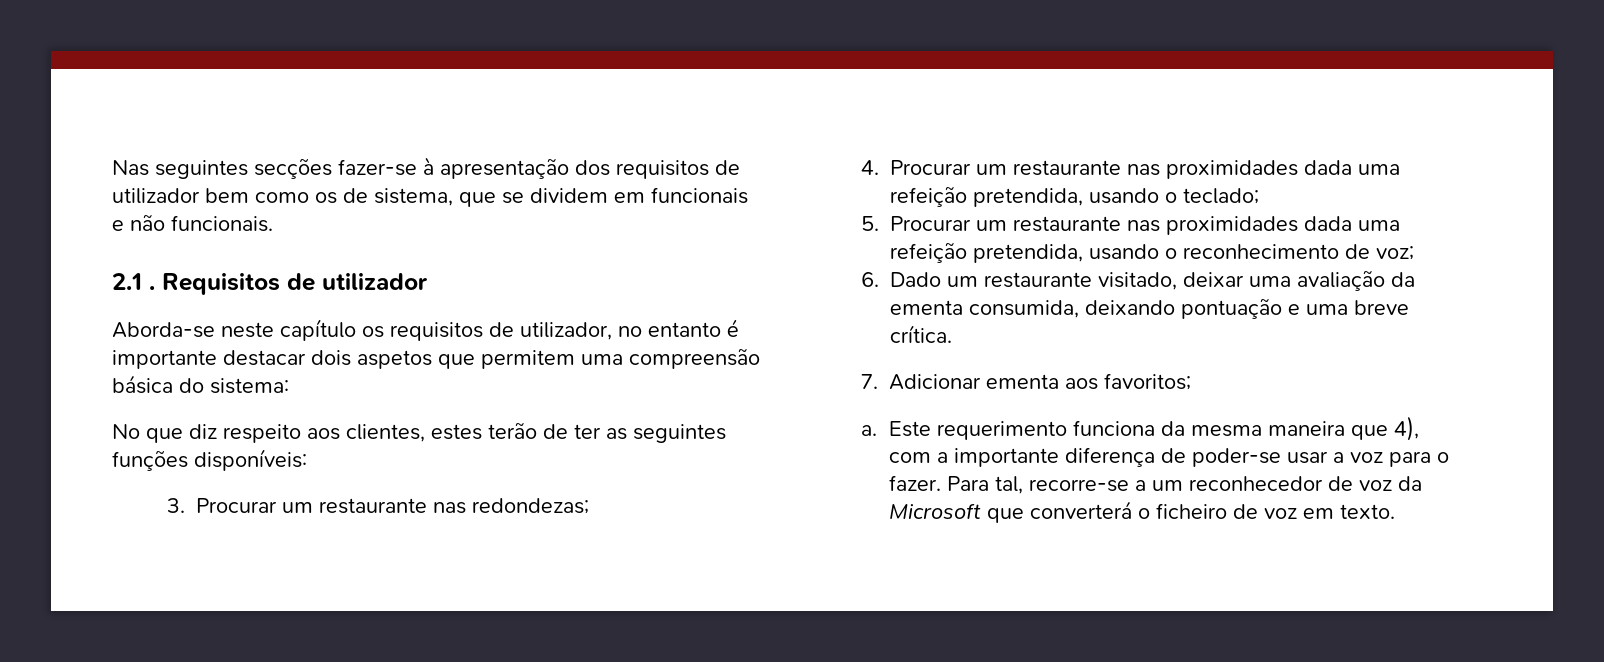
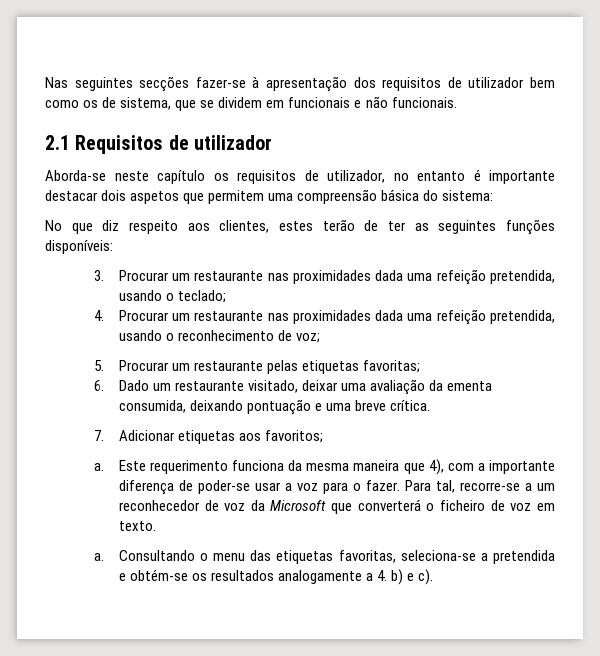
[149,286,155,290] . -> (70, 142) none
[472,498,590,514] [861,160,1161,176] redondezas; // 4. Procurar um restaurante nas -> (289, 277) none
[861,216,880,231] 5. -> [94,310,105,321] 4.
(1415, 253) none -> [94,360,421,374] // 5. Procurar um restaurante pelas etiquetas favoritas;
[986,374,1060,389] ementa -> [177,430,235,444] etiquetas
(1395, 511) none -> [94,550,555,564] [118,569,434,585] // a. Consultando o menu das etiquetas favoritas, seleciona-se a pretendida e obtém-se os resultados analogamente a 4. b) e c).

